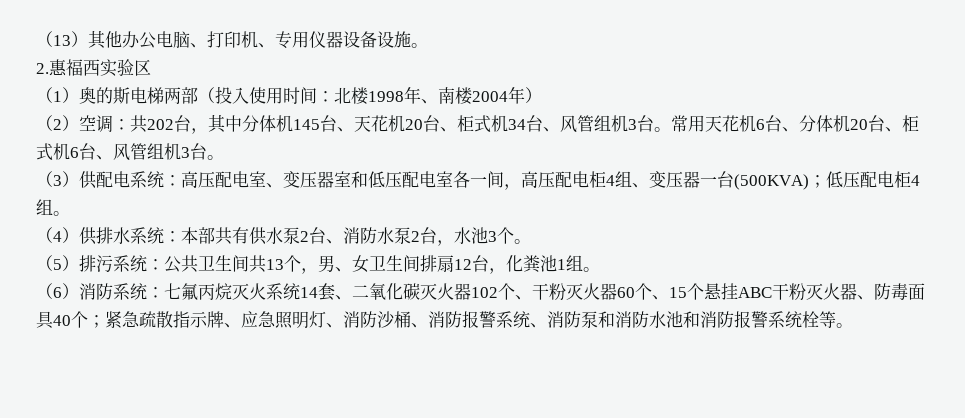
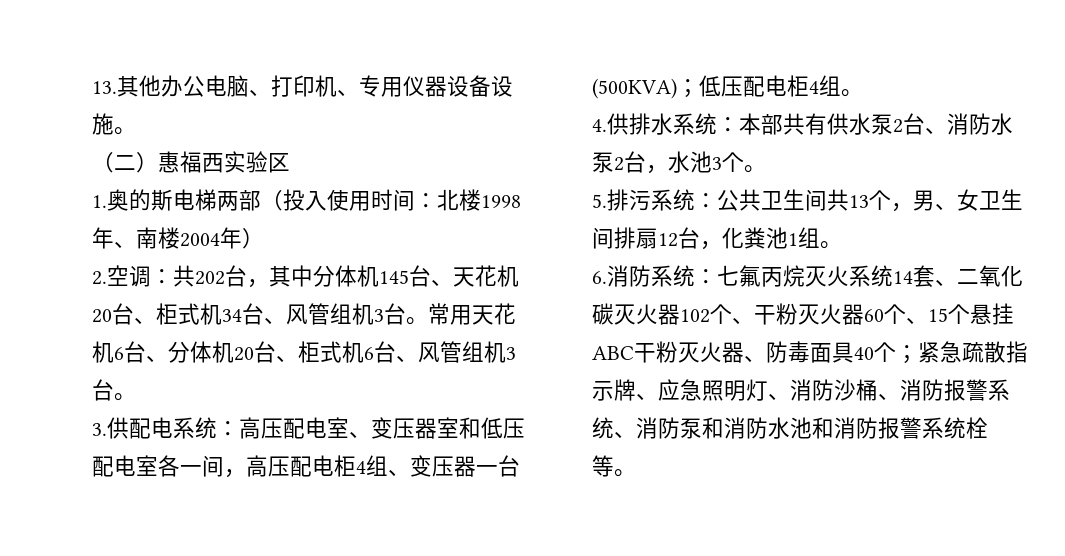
[36,31,88,47] （13） -> [92,81,117,94] 13.
[36,63,49,74] 2. -> [92,152,158,173] （二）
[36,87,79,103] （1） -> [92,195,107,208] 1.
[36,115,79,131] （2） -> [92,271,107,285] 2.
[36,171,79,187] （3） -> [92,423,107,436] 3.
[36,227,79,243] （4） -> [592,119,607,132] 4.
[36,255,79,271] （5） -> [592,194,607,208] 5.
[36,283,79,299] （6） -> [592,271,607,284] 6.

